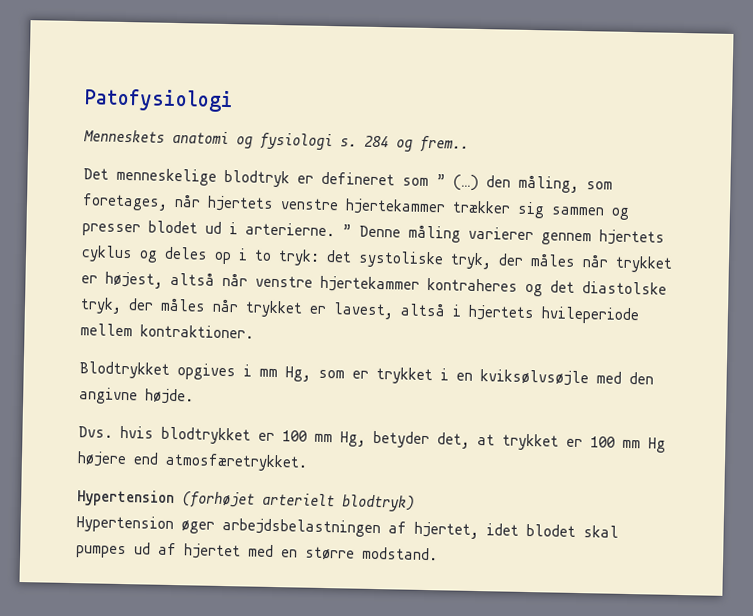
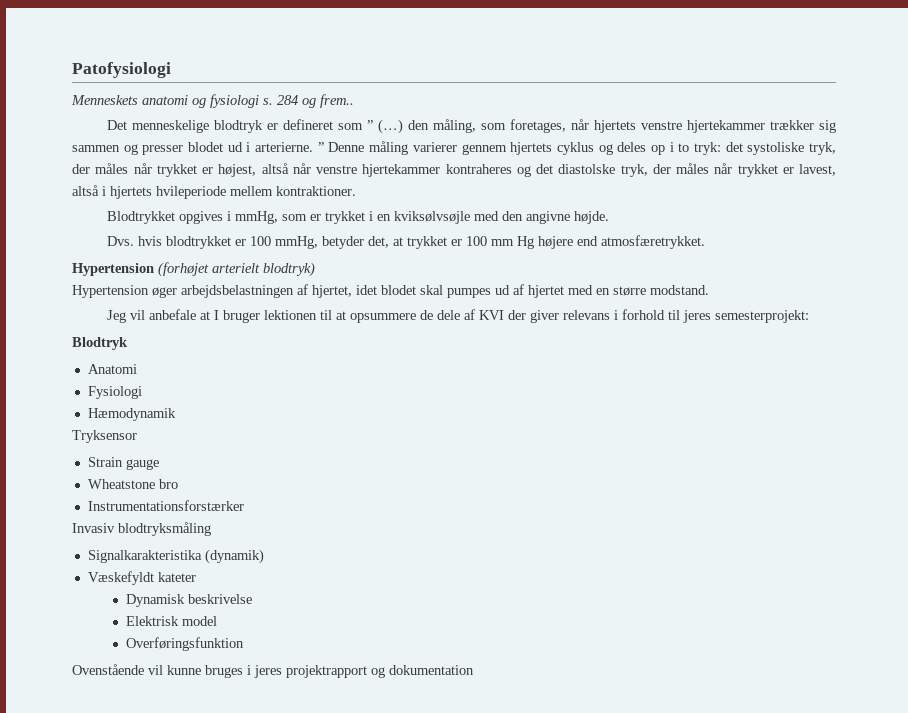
[259,366,311,382] mm Hg, -> [234,211,278,224] mmHg,
[314,431,366,447] mm Hg, -> [274,236,318,249] mmHg,
(438, 553) none -> [106,309,809,323] [72,337,128,350] [87,364,137,374] [87,386,142,399] [87,408,176,421] [72,430,137,443] [87,457,159,470] [87,479,178,489] [87,500,244,511] [72,522,211,536] [87,549,264,564] [87,571,196,585] [125,594,252,607] [125,616,217,626] [125,637,244,651] [72,664,474,678] // Jeg vil anbefale at I bruger lektionen til at opsummere de dele af KVI der giver relevans i forhold til jeres semesterprojekt: // Blodtryk // Anatomi // Fysiologi // Hæmodynamik // Tryksensor // Strain gauge // Wheatstone bro // Instrumentationsforstærker // Invasiv blodtryksmåling // Signalkarakteristika (dynamik) // Væskefyldt kateter // Dynamisk beskrivelse // Elektrisk model // Overføringsfunktion // Ovenstående vil kunne bruges i jeres projektrapport og dokumentation

